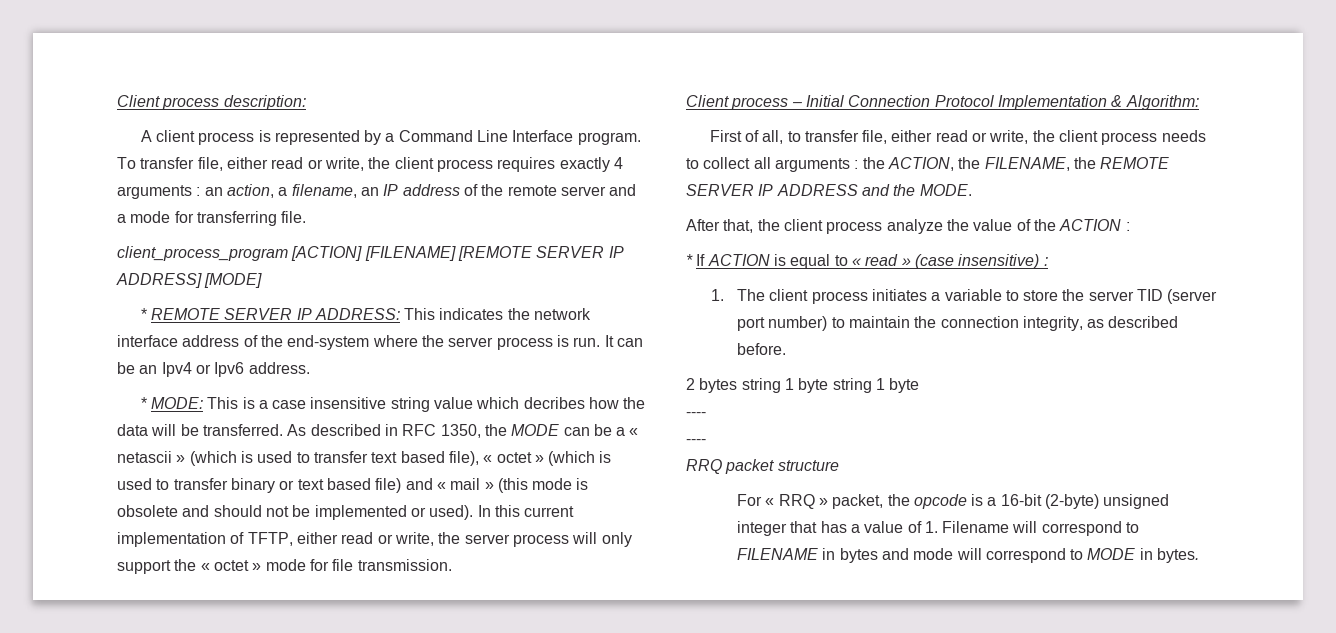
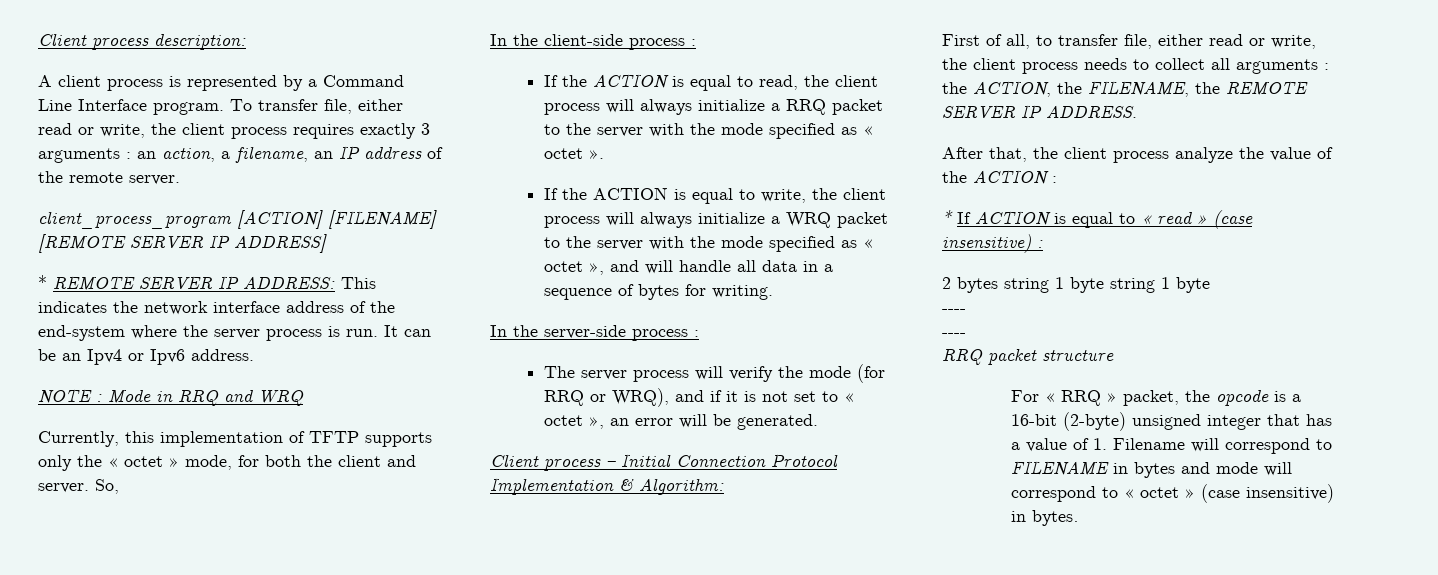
[613,157,623,169] 4 -> [421,123,430,135] 3
[560,184,637,196] [117,211,307,226] server and a mode for transferring file. -> [129,175,180,185] server.
[204,273,263,288] [MODE] -> (327, 243) none
[140,397,646,412] [117,424,639,438] [117,451,612,466] [117,478,589,493] [117,505,575,520] [117,532,632,547] [117,559,452,574] * MODE: This is a case insensitive string value which decribes how the data will be transferred. As described in RFC 1350, the MODE can be a « netascii » (which is used to transfer text based file), « octet » (which is used to transfer binary or text based file) and « mail » (this mode is obsolete and should not be implemented or used). In this current implementation of TFTP, either read or write, the server process will only support the « octet » mode for file transmission. -> [38,389,304,406] [38,431,432,447] [38,455,416,471] [38,479,119,494] [490,34,696,50] [543,74,878,91] [543,99,883,115] [543,123,873,139] [543,148,604,159] [543,187,886,204] [543,212,888,228] [543,236,873,252] [543,260,833,275] [543,284,773,300] [490,325,699,341] [543,364,885,383] [543,388,854,407] [543,414,818,430] NOTE : Mode in RRQ and WRQ // Currently, this implementation of TFTP supports only the « octet » mode, for both the client and server. So, // In the client-side process : // If the ACTION is equal to read, the client process will always initialize a RRQ packet to the server with the mode specified as « octet ». // If the ACTION is equal to write, the client process will always initialize a WRQ packet to the server with the mode specified as « octet », and will handle all data in a sequence of bytes for writing. // In the server-side process : // The server process will verify the mode (for RRQ or WRQ), and if it is not set to « octet », an error will be generated.
[776,184,972,196] ADDRESS and the MODE. -> [1046,105,1137,118] ADDRESS.
[711,289,1218,304] [736,316,1179,331] [736,343,786,355] // 1. The client process initiates a variable to store the server TID (server port number) to maintain the connection integrity, as described before. -> (1043, 244) none
[1087,548,1136,560] MODE -> [1124,484,1335,503] « octet » (case insensitive)

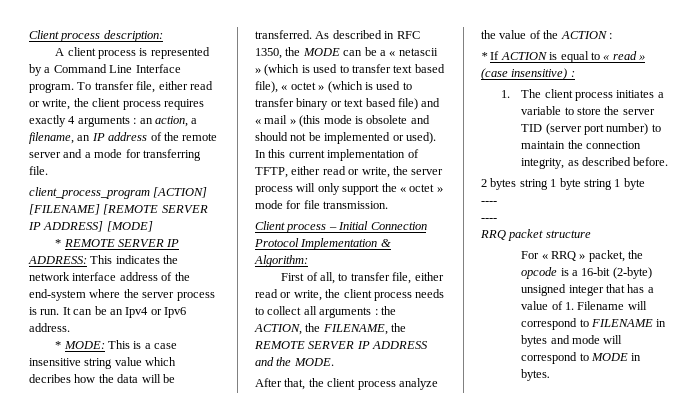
[421,123,430,135] 3 -> [68,116,76,124] 4
[129,175,180,185] server. -> [29,149,201,161] [29,166,48,175] server and a mode for transferring file.
(327, 243) none -> [106,221,153,232] [MODE]
[38,389,304,406] [38,431,432,447] [38,455,416,471] [38,479,119,494] [490,34,696,50] [543,74,878,91] [543,99,883,115] [543,123,873,139] [543,148,604,159] [543,187,886,204] [543,212,888,228] [543,236,873,252] [543,260,833,275] [543,284,773,300] [490,325,699,341] [543,364,885,383] [543,388,854,407] [543,414,818,430] NOTE : Mode in RRQ and WRQ // Currently, this implementation of TFTP supports only the « octet » mode, for both the client and server. So, // In the client-side process : // If the ACTION is equal to read, the client process will always initialize a RRQ packet to the server with the mode specified as « octet ». // If the ACTION is equal to write, the client process will always initialize a WRQ packet to the server with the mode specified as « octet », and will handle all data in a sequence of bytes for writing. // In the server-side process : // The server process will verify the mode (for RRQ or WRQ), and if it is not set to « octet », an error will be generated. -> [55,340,178,349] [29,357,177,369] [29,374,175,383] [255,30,420,39] [255,47,438,59] [255,64,445,76] [255,81,412,93] [255,98,441,110] [255,115,430,127] [255,132,436,144] [255,149,419,161] [255,166,444,178] [255,183,443,195] [255,200,389,209] * MODE: This is a case insensitive string value which decribes how the data will be transferred. As described in RFC 1350, the MODE can be a « netascii » (which is used to transfer text based file), « octet » (which is used to transfer binary or text based file) and « mail » (this mode is obsolete and should not be implemented or used). In this current implementation of TFTP, either read or write, the server process will only support the « octet » mode for file transmission.
[1046,105,1137,118] ADDRESS. -> [372,341,429,349] [255,357,334,366] ADDRESS and the MODE.
(1043, 244) none -> [501,89,664,101] [521,106,655,115] [521,123,661,135] [521,140,642,149] [521,157,669,169] // 1. The client process initiates a variable to store the server TID (server port number) to maintain the connection integrity, as described before.
[1124,484,1335,503] « octet » (case insensitive) -> [591,353,629,361] MODE

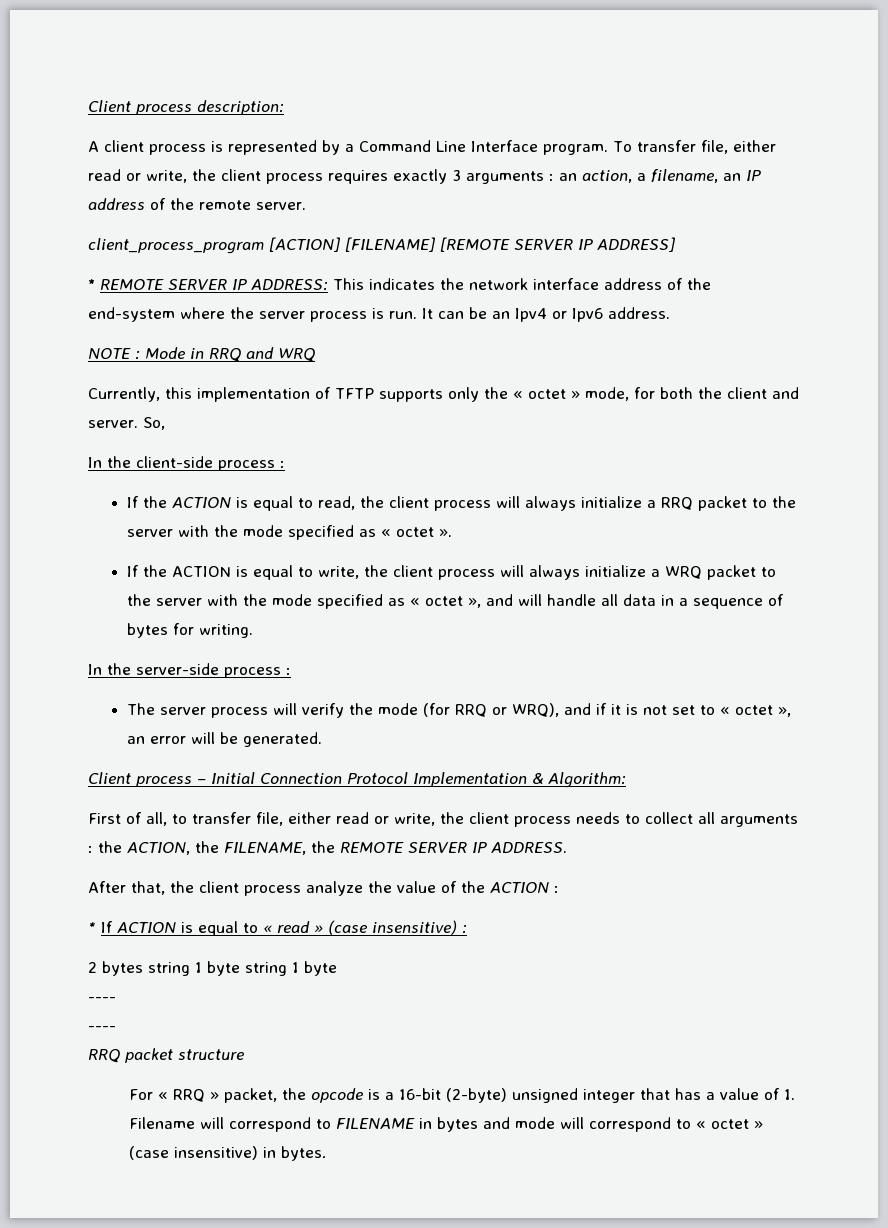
[68,116,76,124] 4 -> [452,170,461,181] 3
[29,149,201,161] [29,166,48,175] server and a mode for transferring file. -> [256,202,306,210] server.
[106,221,153,232] [MODE] -> (675, 244) none
[55,340,178,349] [29,357,177,369] [29,374,175,383] [255,30,420,39] [255,47,438,59] [255,64,445,76] [255,81,412,93] [255,98,441,110] [255,115,430,127] [255,132,436,144] [255,149,419,161] [255,166,444,178] [255,183,443,195] [255,200,389,209] * MODE: This is a case insensitive string value which decribes how the data will be transferred. As described in RFC 1350, the MODE can be a « netascii » (which is used to transfer text based file), « octet » (which is used to transfer binary or text based file) and « mail » (this mode is obsolete and should not be implemented or used). In this current implementation of TFTP, either read or write, the server process will only support the « octet » mode for file transmission. -> [88,347,315,362] [88,387,799,402] [88,417,165,430] [88,456,285,471] [127,496,797,511] [127,525,453,540] [127,565,777,580] [127,594,785,609] [127,623,254,638] [88,663,291,678] [127,703,792,718] [127,732,323,747] NOTE : Mode in RRQ and WRQ // Currently, this implementation of TFTP supports only the « octet » mode, for both the client and server. So, // In the client-side process : // If the ACTION is equal to read, the client process will always initialize a RRQ packet to the server with the mode specified as « octet ». // If the ACTION is equal to write, the client process will always initialize a WRQ packet to the server with the mode specified as « octet », and will handle all data in a sequence of bytes for writing. // In the server-side process : // The server process will verify the mode (for RRQ or WRQ), and if it is not set to « octet », an error will be generated.
[372,341,429,349] [255,357,334,366] ADDRESS and the MODE. -> [491,842,567,853] ADDRESS.
[501,89,664,101] [521,106,655,115] [521,123,661,135] [521,140,642,149] [521,157,669,169] // 1. The client process initiates a variable to store the server TID (server port number) to maintain the connection integrity, as described before. -> (467, 929) none
[591,353,629,361] MODE -> [695,1119,763,1129] [128,1146,258,1160] « octet » (case insensitive)

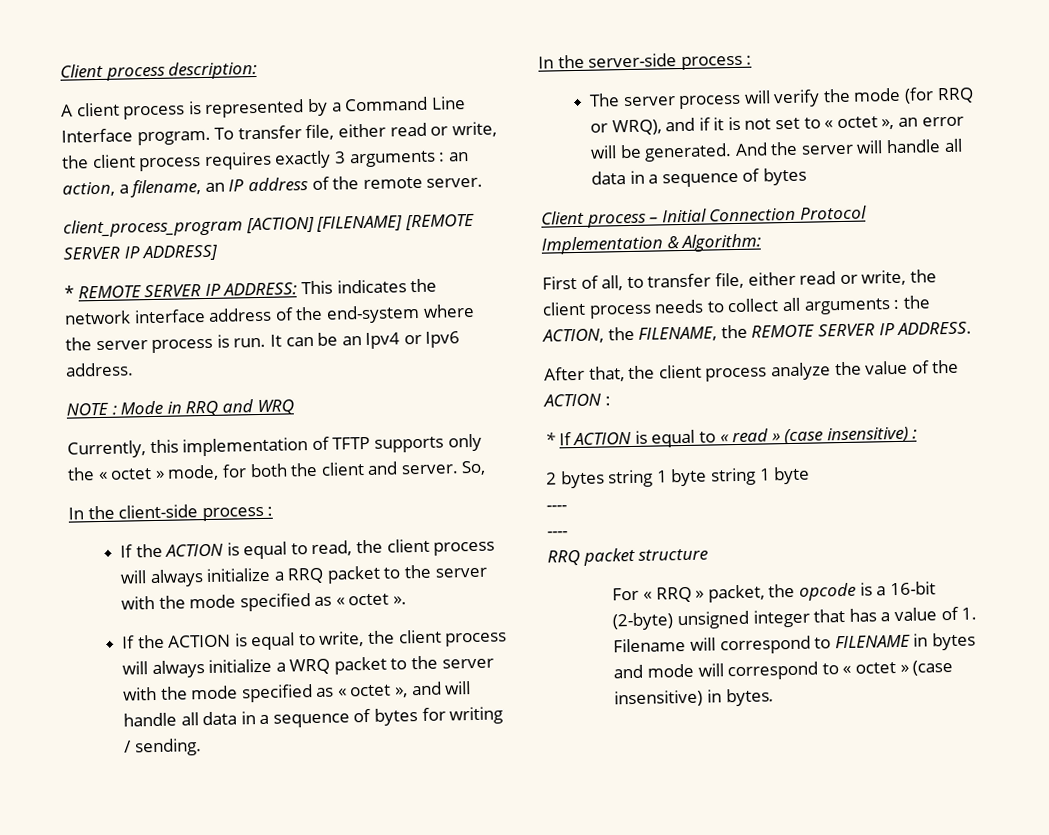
[199,624,254,638] writing. -> [449,706,504,725] [123,738,202,757] writing / sending.
(323, 739) none -> [734,138,963,156] [590,167,807,188] And the server will handle all data in a sequence of bytes

